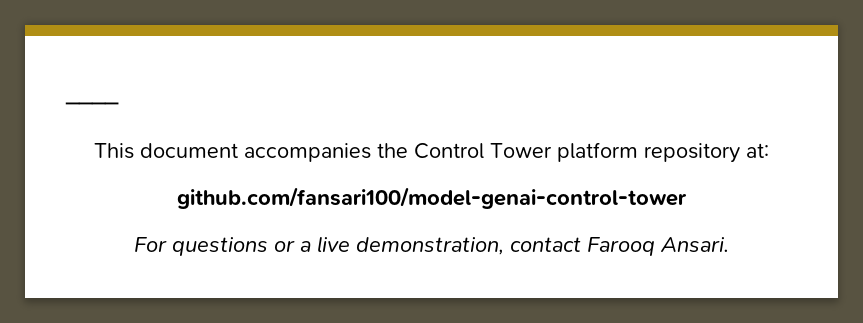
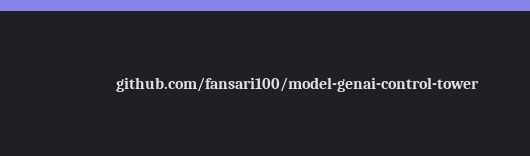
[65,102,119,111] [94,142,769,163] [177,187,687,209] [134,236,729,256] ──── // This document accompanies the Control Tower platform repository at: // github.com/fansari100/model-genai-control-tower // For questions or a live demonstration, contact Farooq Ansari. -> [116,77,479,92] github.com/fansari100/model-genai-control-tower

